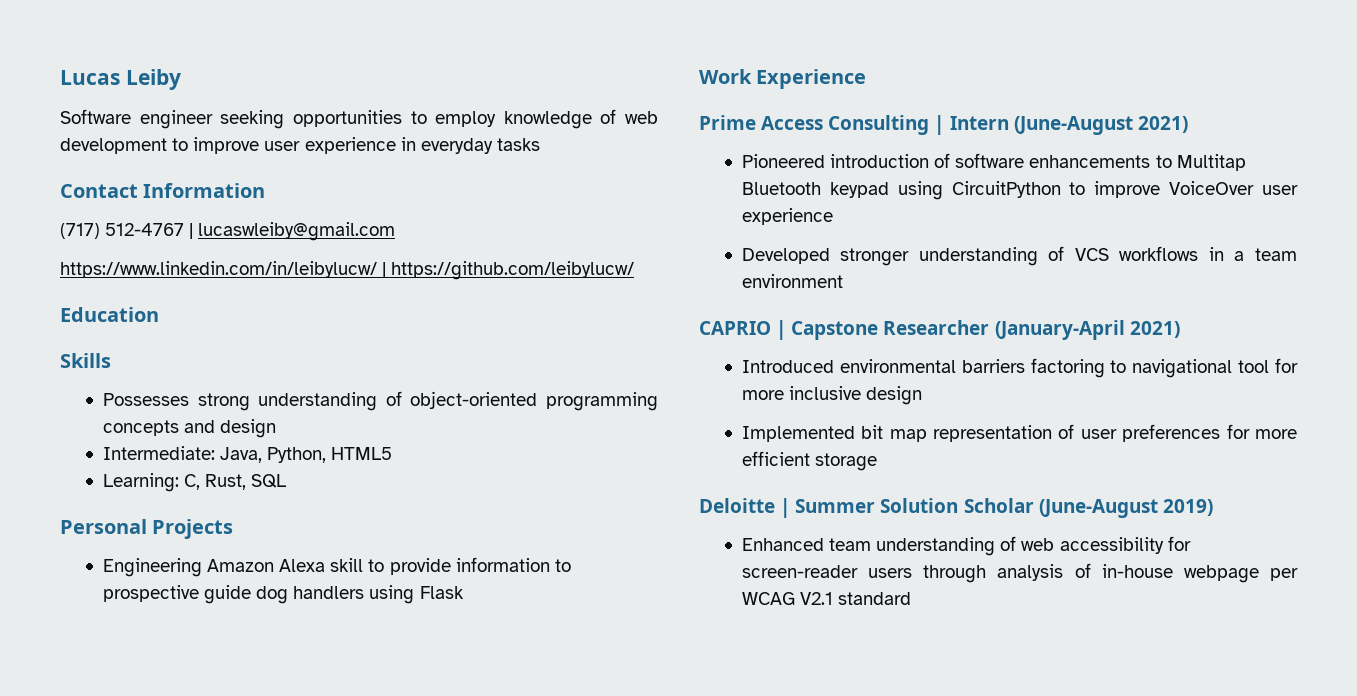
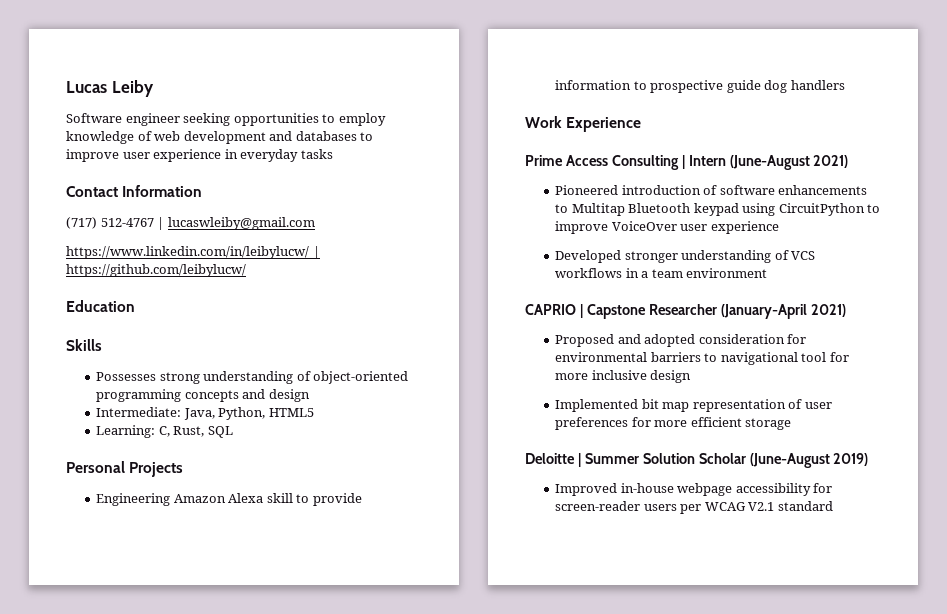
(167, 146) none -> [269,131,357,141] and databases
[369,585,464,604] using Flask -> (845, 85) none
[741,360,834,373] Introduced -> [555,334,807,347] Proposed and adopted consideration for
[1030,358,1105,378] factoring -> (701, 357) none
[741,536,1191,556] [741,563,1259,583] Enhanced team understanding of web accessibility for screen-reader users through analysis of in-house webpage -> [555,483,833,496] [555,501,677,511] Improved in-house webpage accessibility for screen-reader users

